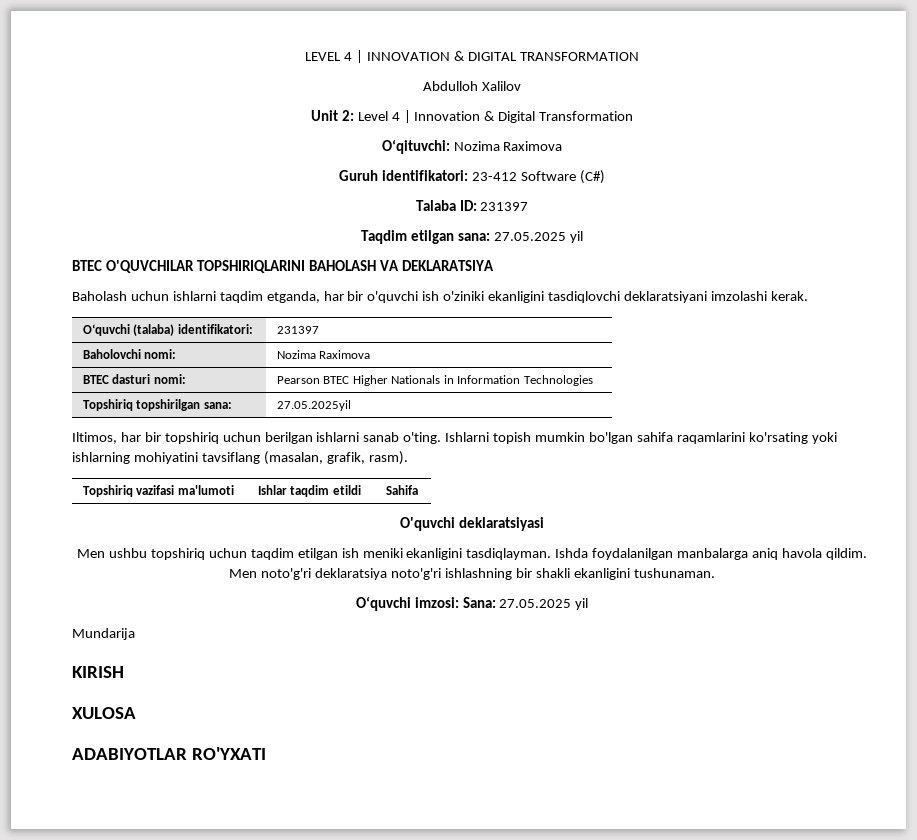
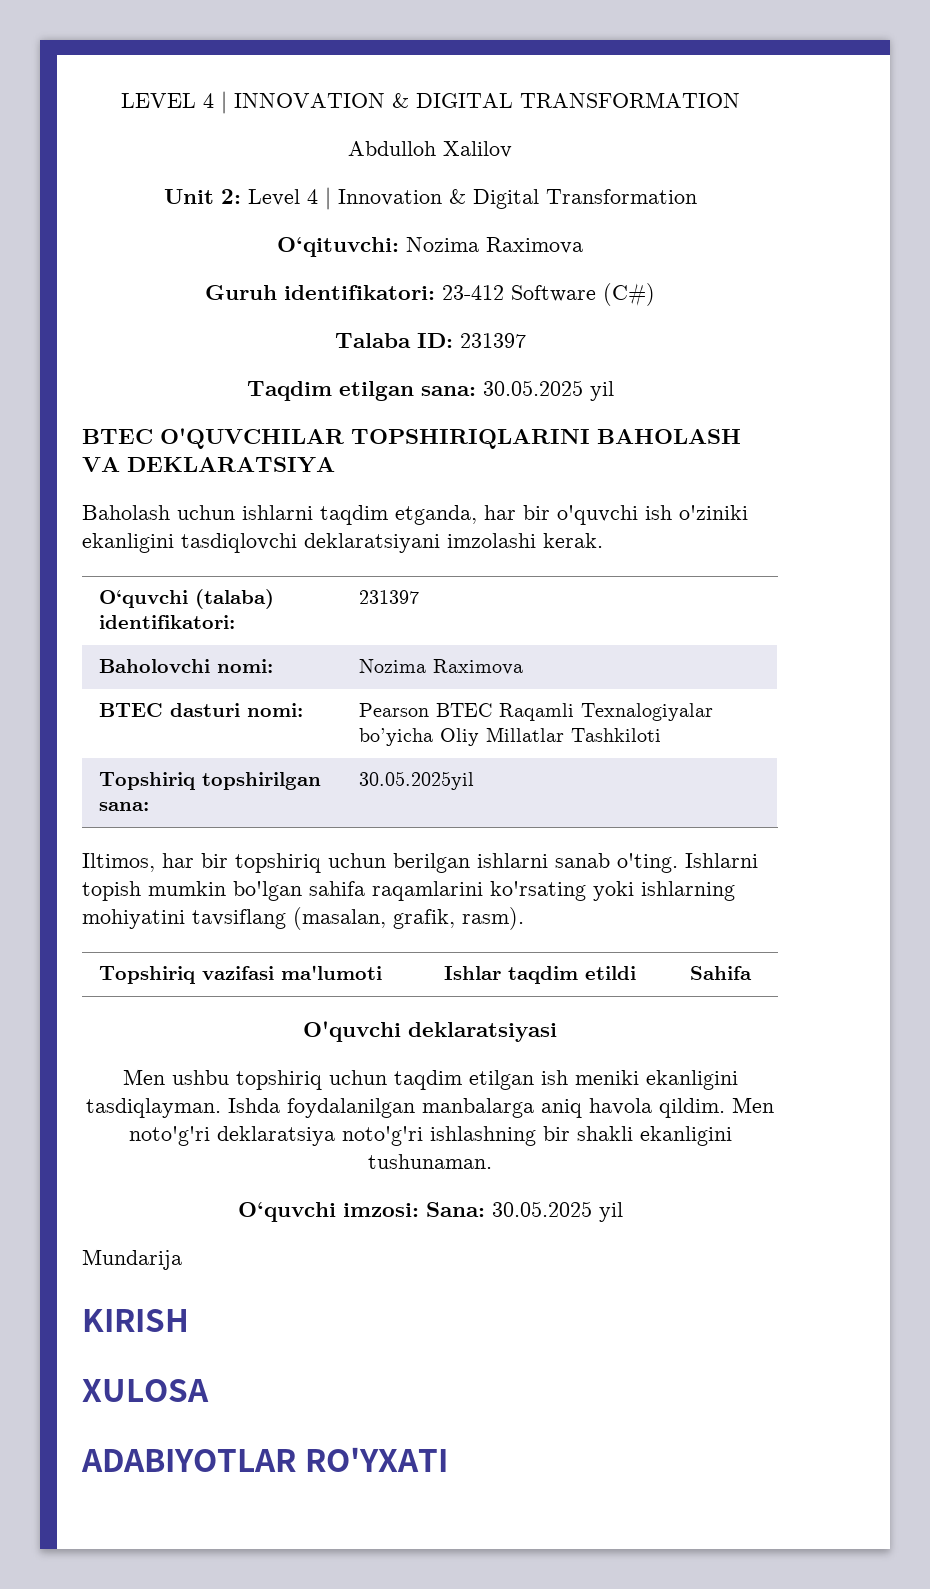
[493,232,566,241] 27.05.2025 -> [482,380,583,396] 30.05.2025
[352,375,593,386] Higher Nationals in Information Technologies -> [498,703,713,721] [358,727,661,746] Raqamli Texnalogiyalar bo’yicha Oliy Millatlar Tashkiloti
[276,400,351,411] 27.05.2025yil -> [358,771,474,790] 30.05.2025yil
[499,599,572,608] 27.05.2025 -> [491,1201,592,1217] 30.05.2025

